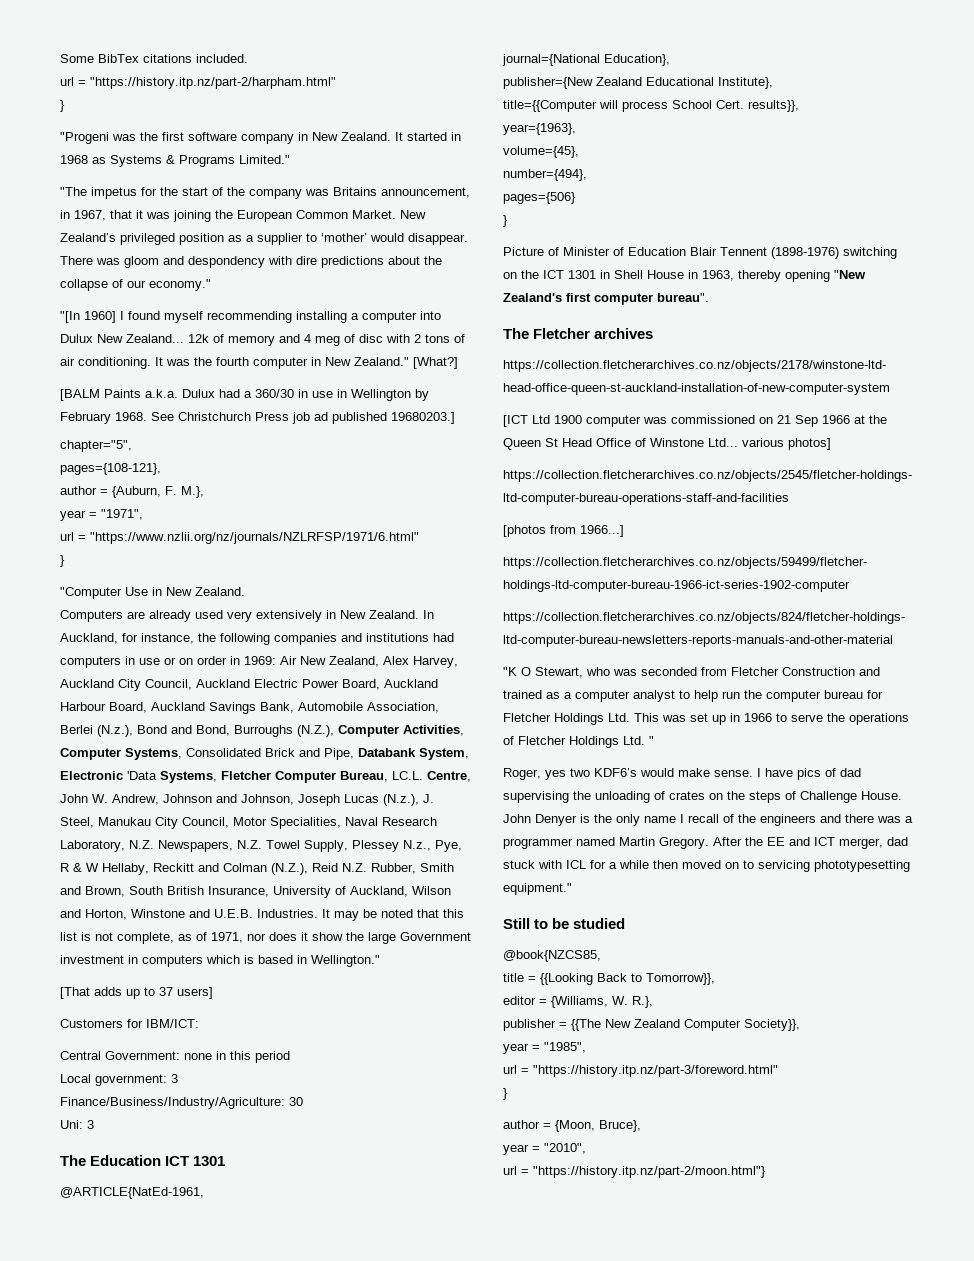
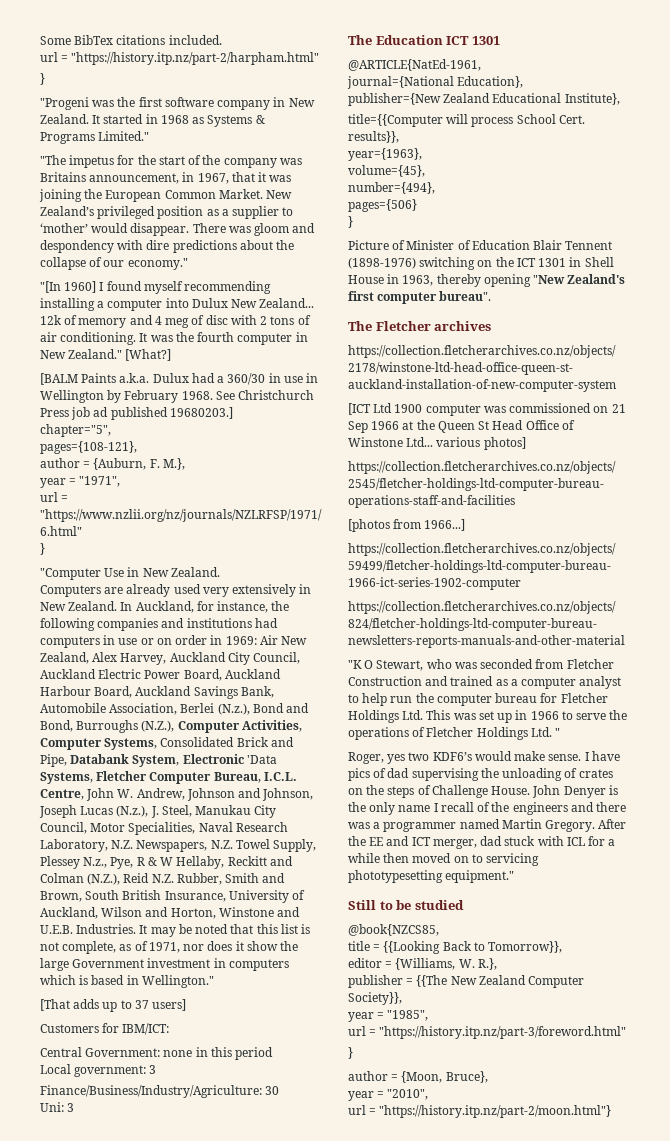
[392,771,423,780] LC.L. -> [263,772,297,781] I.C.L.

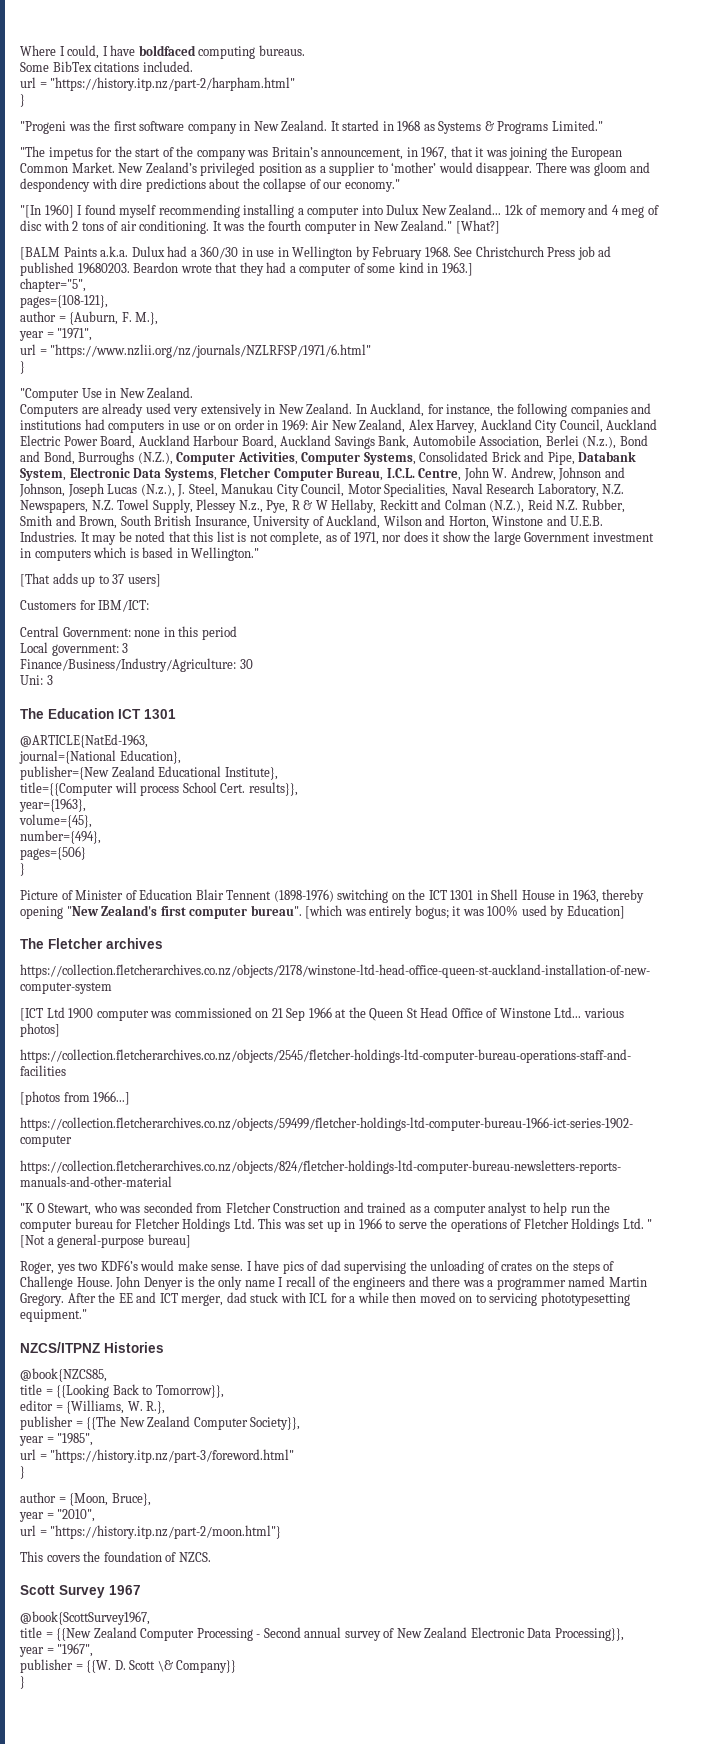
(40, 40) none -> [20,45,305,59] Where I could, I have boldfaced computing bureaus. //
[40,172,86,182] Britains -> [271,147,318,157] Britain’s
[169,407,233,419] 19680203.] -> [77,262,473,276] 19680203. Beardon wrote that they had a computer of some kind in 1963.]
[246,755,277,764] 'Data -> [133,468,162,478] Data
[348,59,481,71] @ARTICLE{NatEd-1961, -> [20,734,148,748] @ARTICLE{NatEd-1963,
(492, 296) none -> [305,905,625,919] [which was entirely bogus; it was 100% used by Education]
(561, 732) none -> [20,1234,191,1248] [Not a general-purpose bureau]
[348,900,464,910] Still to be studied -> [20,1342,164,1353] NZCS/ITPNZ Histories
(612, 1111) none -> [20,1551,211,1562] [20,1585,141,1598] [20,1611,150,1625] [20,1627,624,1641] [19,1643,94,1657] [20,1659,237,1673] [20,1676,25,1689] // This covers the foundation of NZCS. // Scott Survey 1967 // @book{ScottSurvey1967, // title = {{New Zealand Computer Processing - Second annual survey of New Zealand Electronic Data Processing}}, // year = "1967", // publisher = {{W. D. Scott \& Company}} // }

